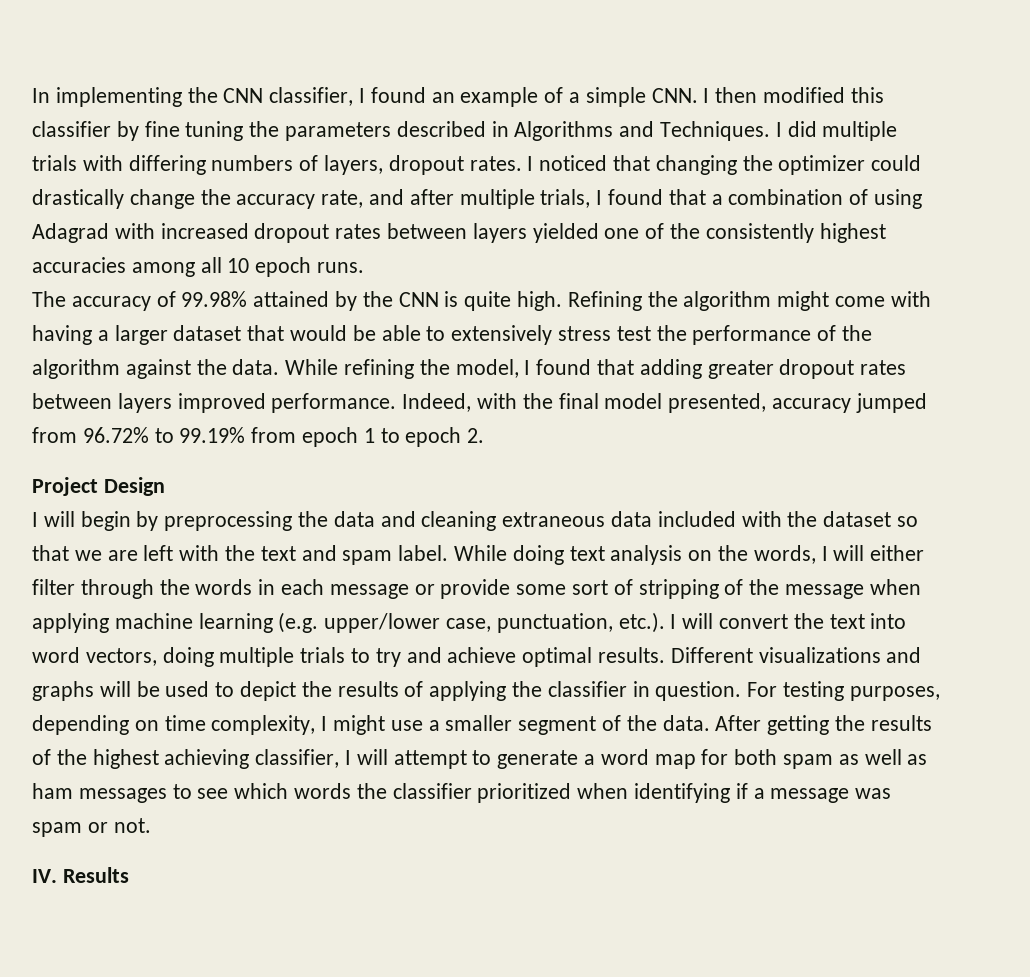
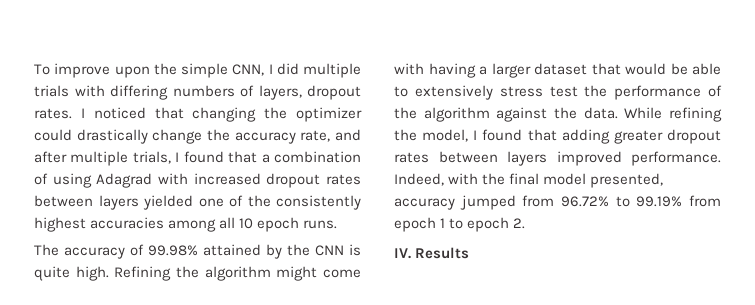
[32,87,884,107] [32,121,771,141] In implementing the CNN classifier, I found an example of a simple CNN. I then modified this classifier by fine tuning the parameters described in Algorithms and Techniques. -> [34,63,265,78] To improve upon the simple CNN,
[32,477,165,496] [32,511,919,531] [32,545,925,565] [32,579,921,599] [32,612,907,633] [32,647,922,667] [32,681,940,701] [32,715,932,735] [32,749,928,769] [32,783,892,803] [32,818,151,837] // Project Design // I will begin by preprocessing the data and cleaning extraneous data included with the dataset so that we are left with the text and spam label. While doing text analysis on the words, I will either filter through the words in each message or provide some sort of stripping of the message when applying machine learning (e.g. upper/lower case, punctuation, etc.). I will convert the text into word vectors, doing multiple trials to try and achieve optimal results. Different visualizations and graphs will be used to depict the results of applying the classifier in question. For testing purposes, depending on time complexity, I might use a smaller segment of the data. After getting the results of the highest achieving classifier, I will attempt to generate a word map for both spam as well as ham messages to see which words the classifier prioritized when identifying if a message was spam or not. -> (526, 223) none

